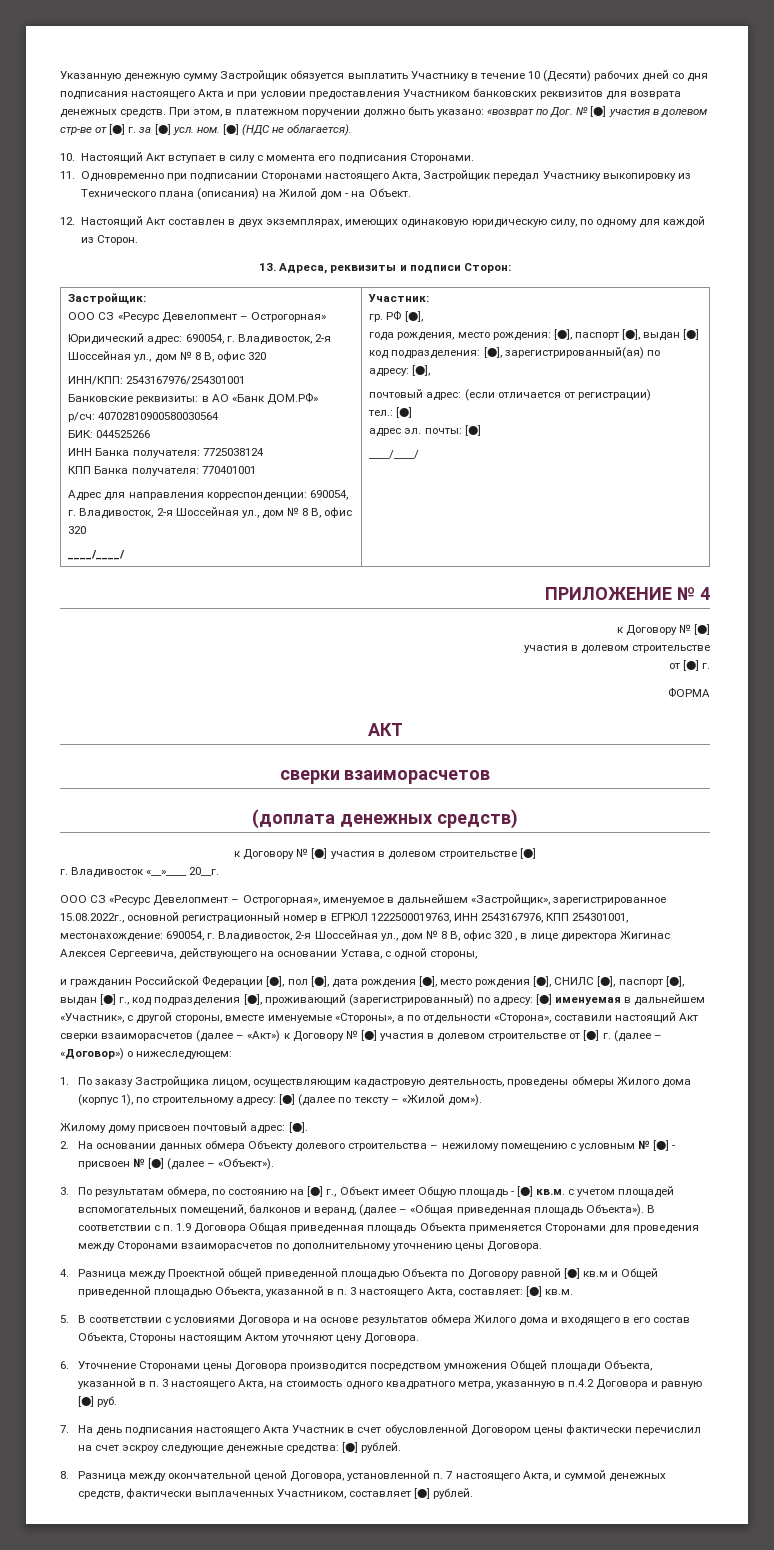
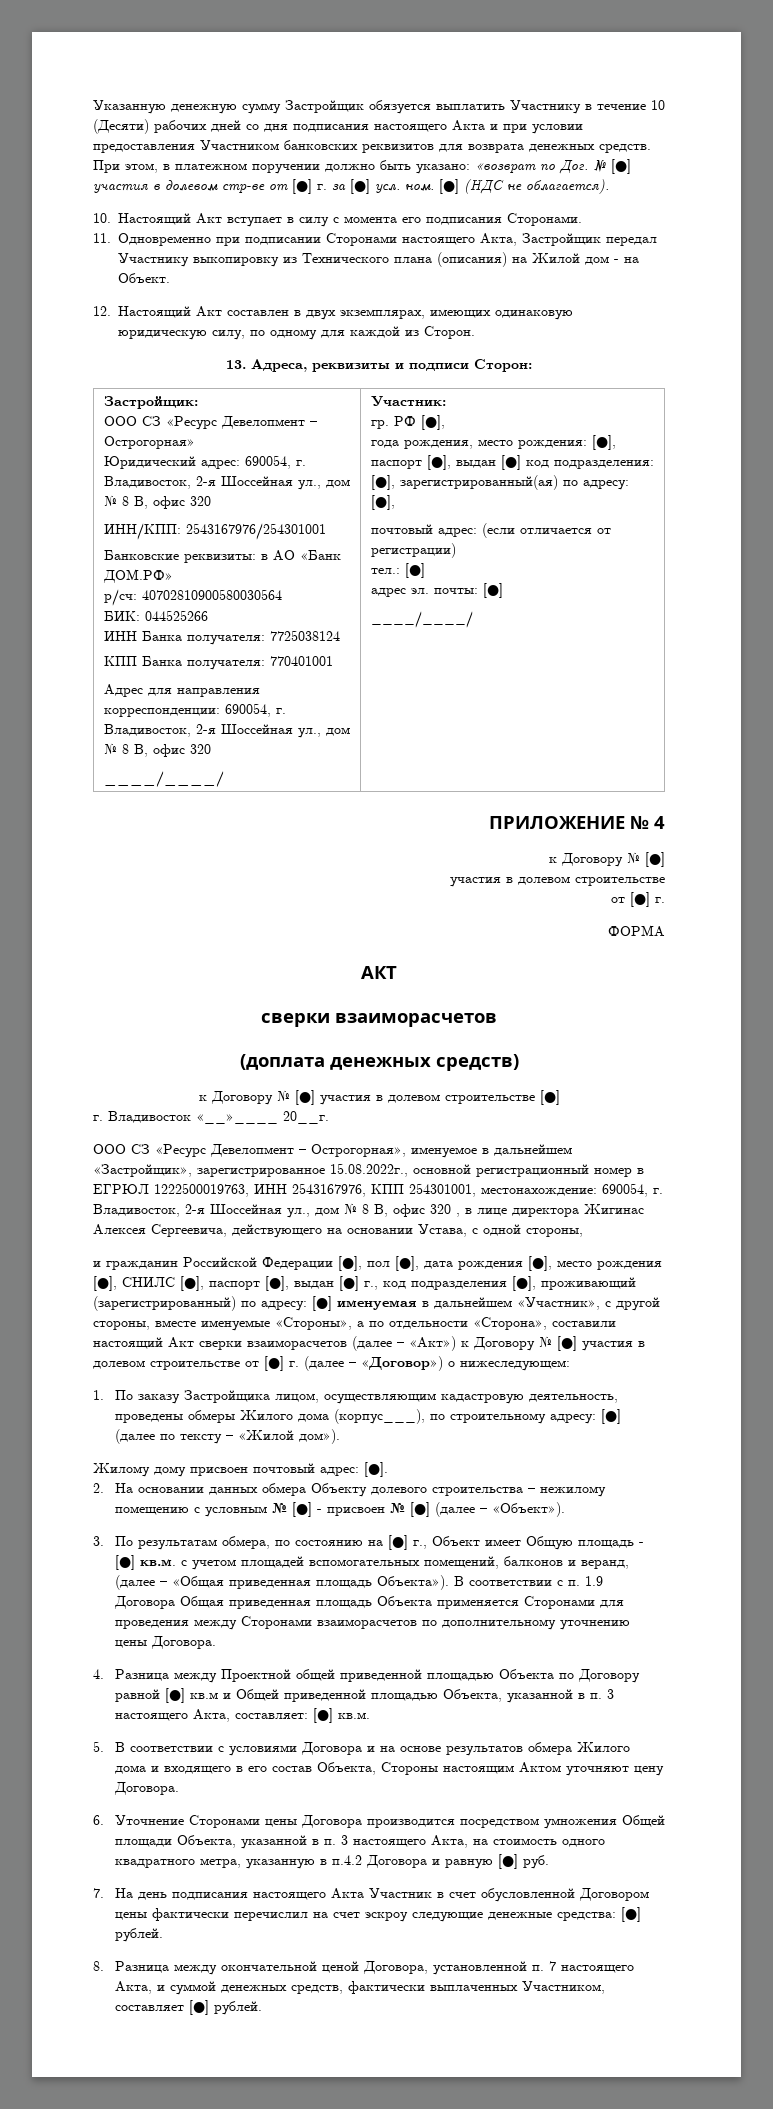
[77,1094,133,1106] (корпус 1), -> [333,1409,425,1424] (корпус___),

